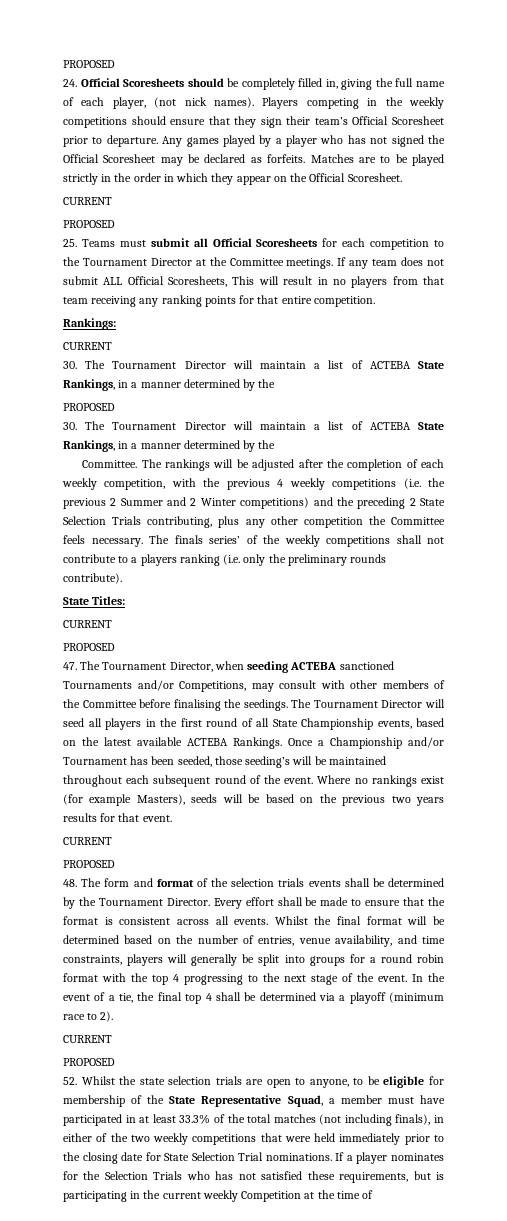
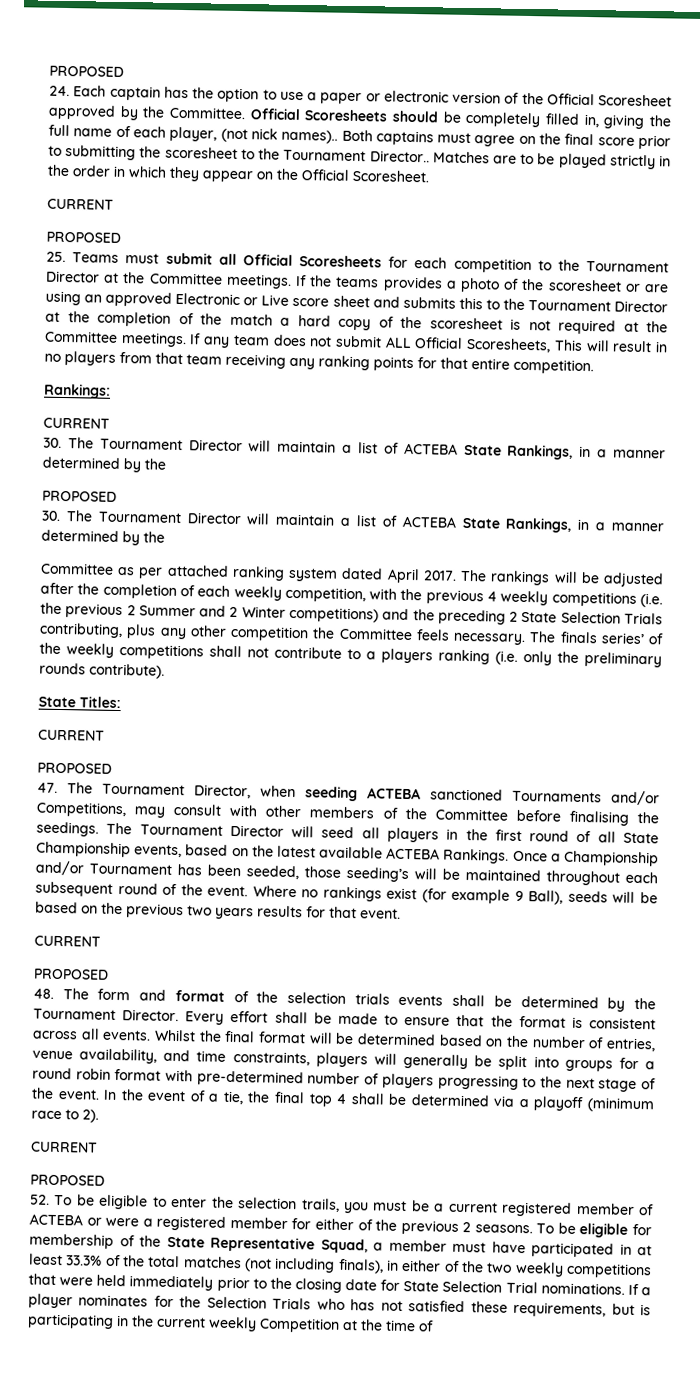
(77, 83) none -> [73,85,672,107] [48,104,246,121] Each captain has the option to use a paper or electronic version of the Official Scoresheet approved by the Committee.
[213,97,444,109] [63,116,444,128] [63,135,445,147] [63,154,306,166] names). Players competing in the weekly competitions should ensure that they sign their team’s Official Scoresheet prior to departure. Any games played by a player who has not signed the Official Scoresheet may be declared as forfeits. -> [281,129,671,150] [48,145,430,163] names).. Both captains must agree on the final score prior to submitting the scoresheet to the Tournament Director..
(347, 261) none -> [309,275,669,293] [45,290,668,313] [45,311,668,335] [44,330,202,348] the teams provides a photo of the scoresheet or are using an approved Electronic or Live score sheet and submits this to the Tournament Director at the completion of the match a hard copy of the scoresheet is not required at the Committee meetings. If
[82,460,138,468] Committee. -> [40,562,457,584] Committee as per attached ranking system dated April 2017.
[136,794,185,805] Masters), -> [514,890,564,905] 9 Ball),
[131,973,179,985] the top 4 -> [196,1070,434,1089] pre-determined number of players
[81,1076,364,1088] Whilst the state selection trials are open to anyone, to -> [54,1194,654,1217] [29,1213,555,1235] To be eligible to enter the selection trails, you must be a current registered member of ACTEBA or were a registered member for either of the previous 2 seasons. To

